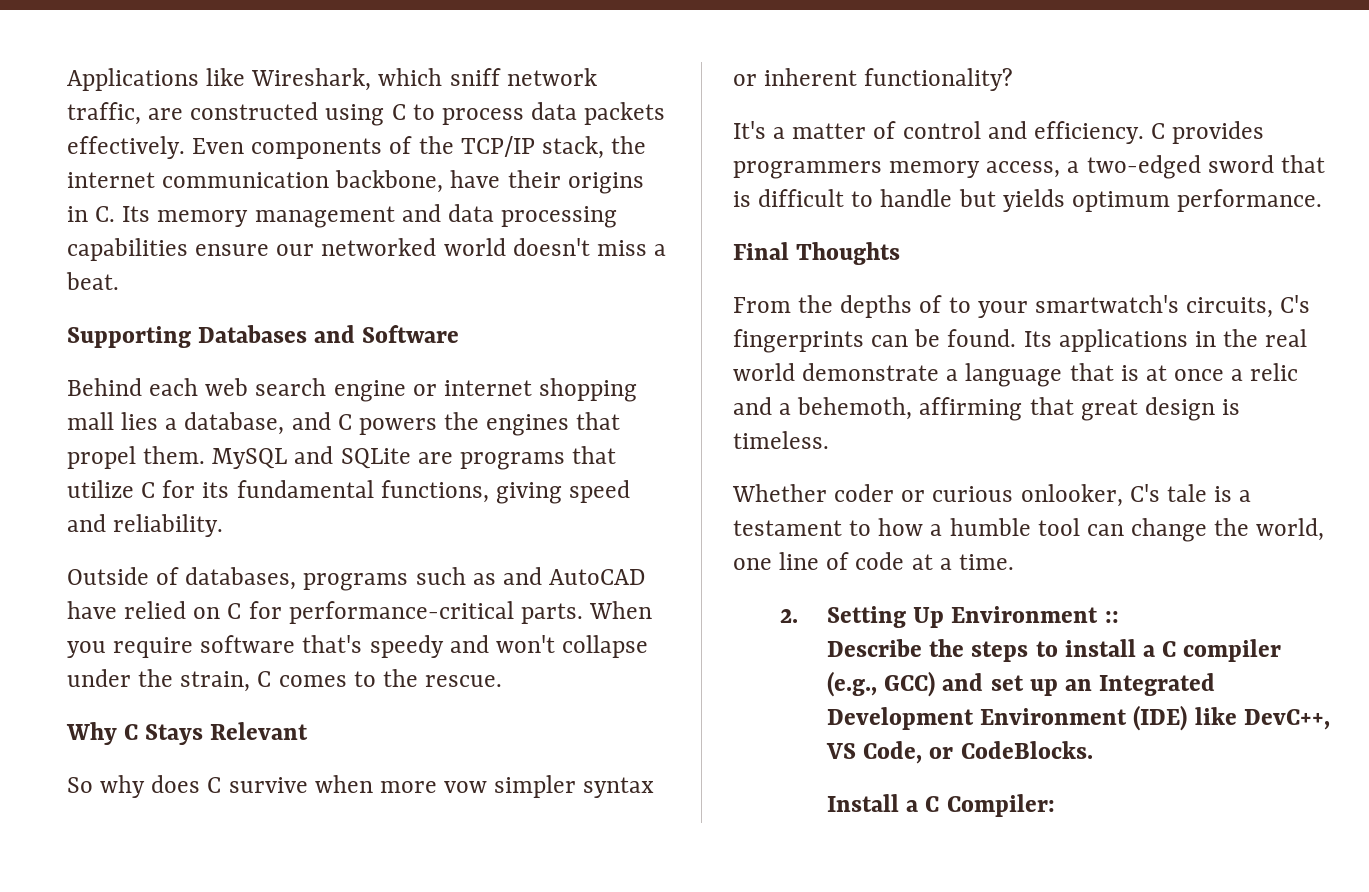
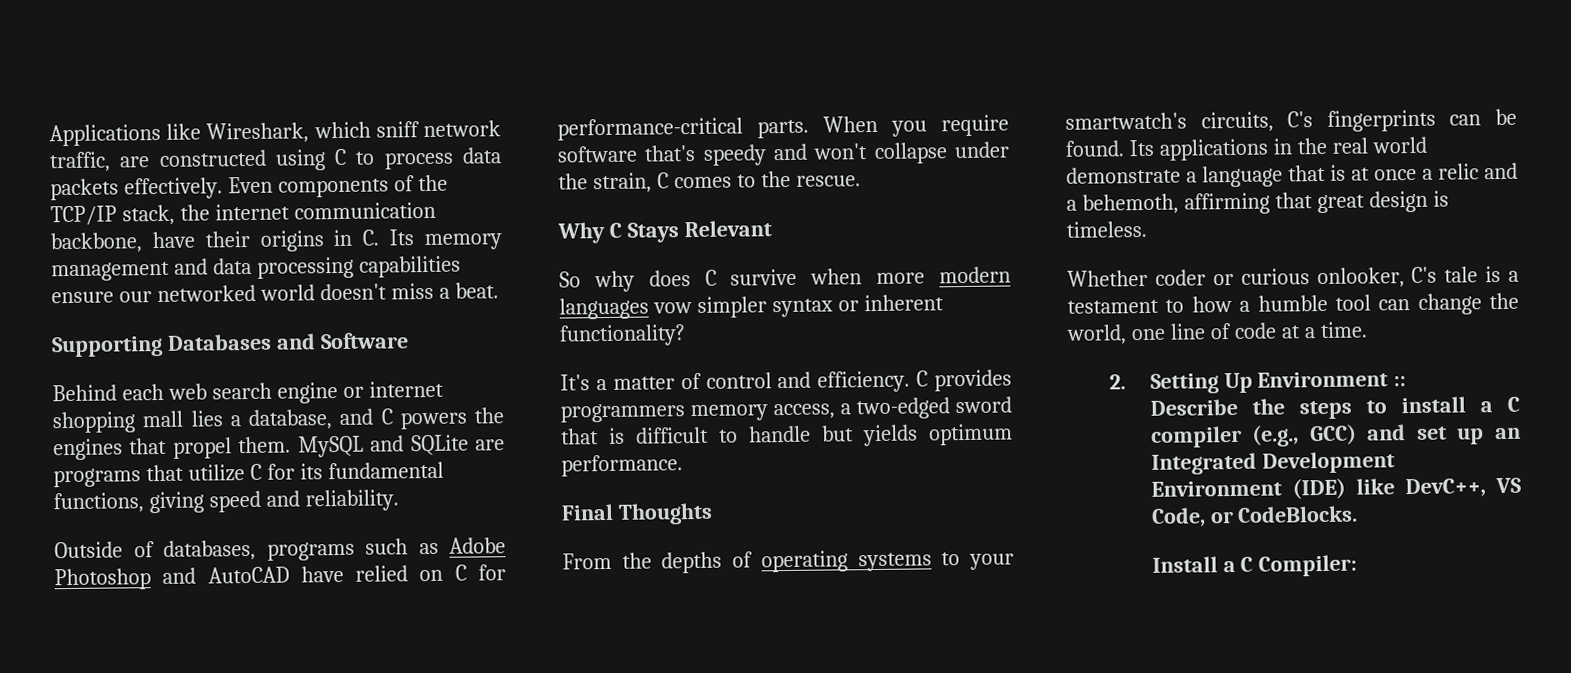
(496, 579) none -> [449,537,506,554] [54,568,151,591] Adobe Photoshop
(437, 787) none -> [939,266,1012,284] [559,297,649,320] modern languages
(943, 304) none -> [760,550,932,573] operating systems

